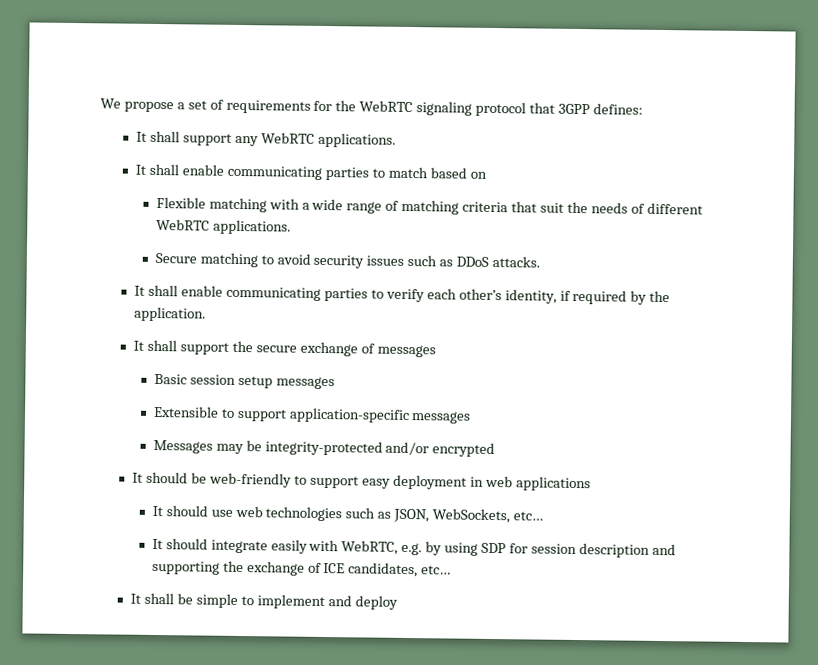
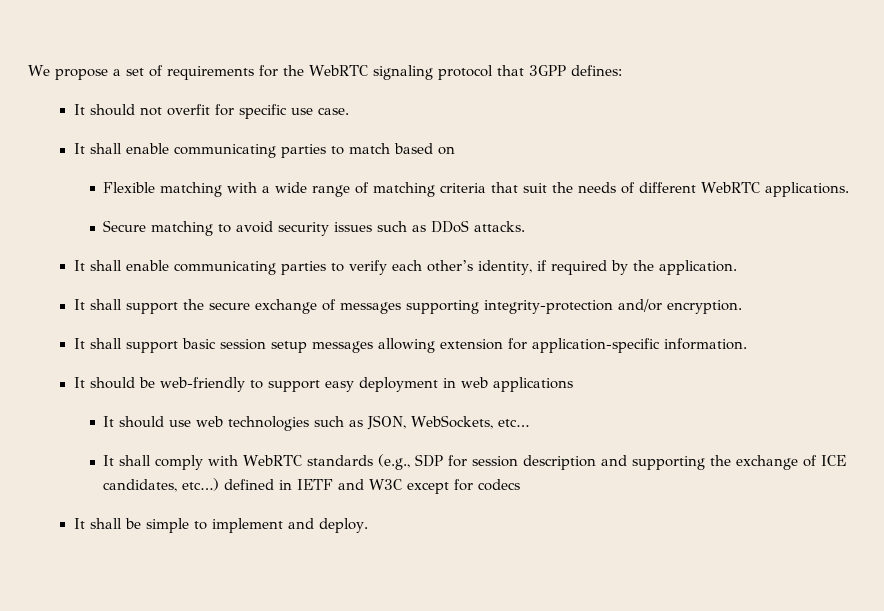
[150,130,396,148] shall support any WebRTC applications. -> [89,104,349,119] should not overfit for specific use case.
[153,373,335,390] [152,405,472,424] [152,439,496,458] // Basic session setup messages // Extensible to support application-specific messages // Messages may be integrity-protected and/or encrypted -> [405,299,742,314] [73,338,747,353] supporting integrity-protection and/or encryption. // It shall support basic session setup messages allowing extension for application-specific information.
[165,538,479,556] should integrate easily with WebRTC, e.g. by using -> [119,454,411,470] shall comply with WebRTC standards (e.g.,
[421,565,452,575] etc… -> [182,478,521,494] etc…) defined in IETF and W3C except for codecs
[354,595,398,610] deploy -> [318,518,368,533] deploy.

